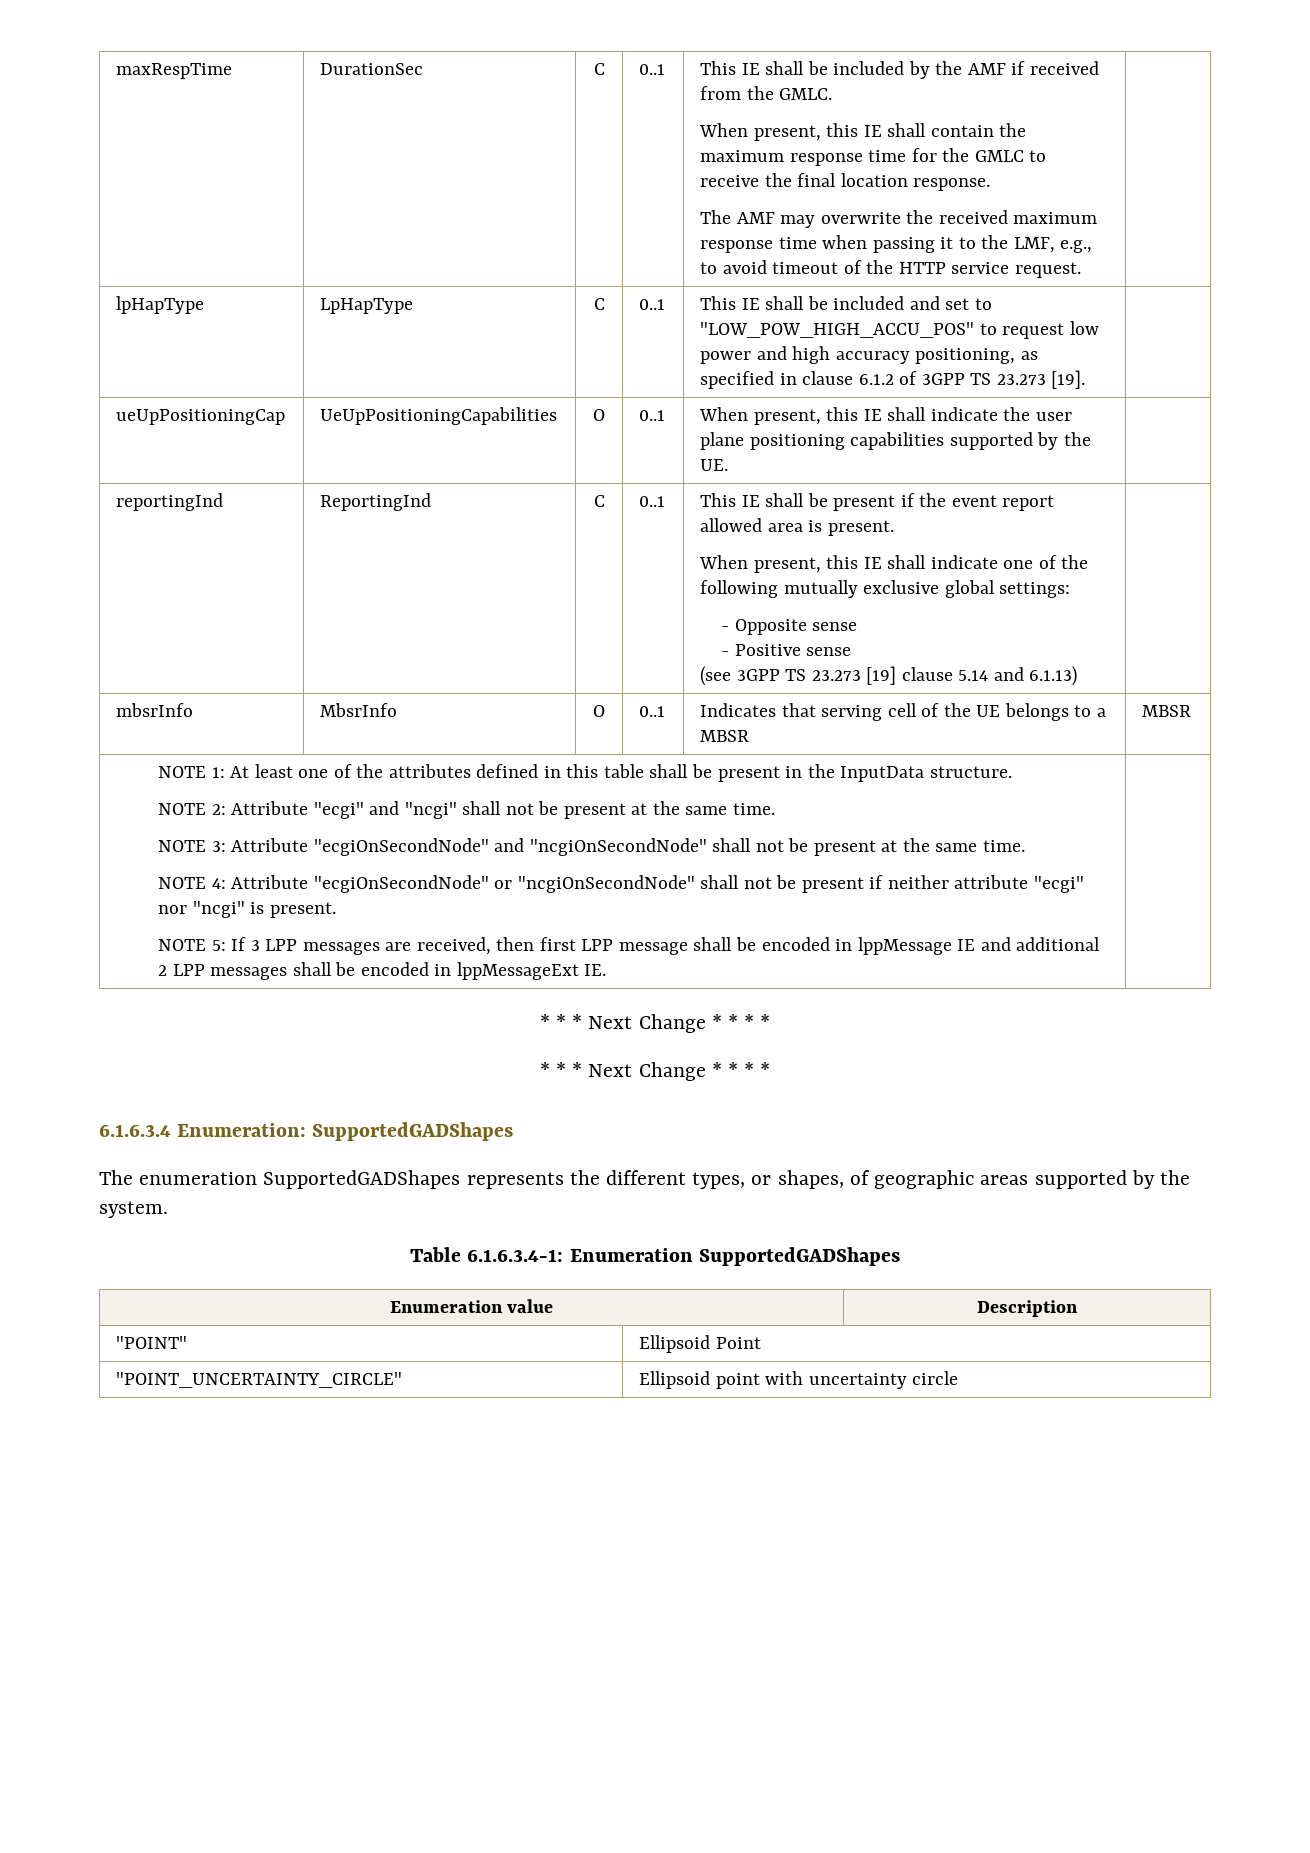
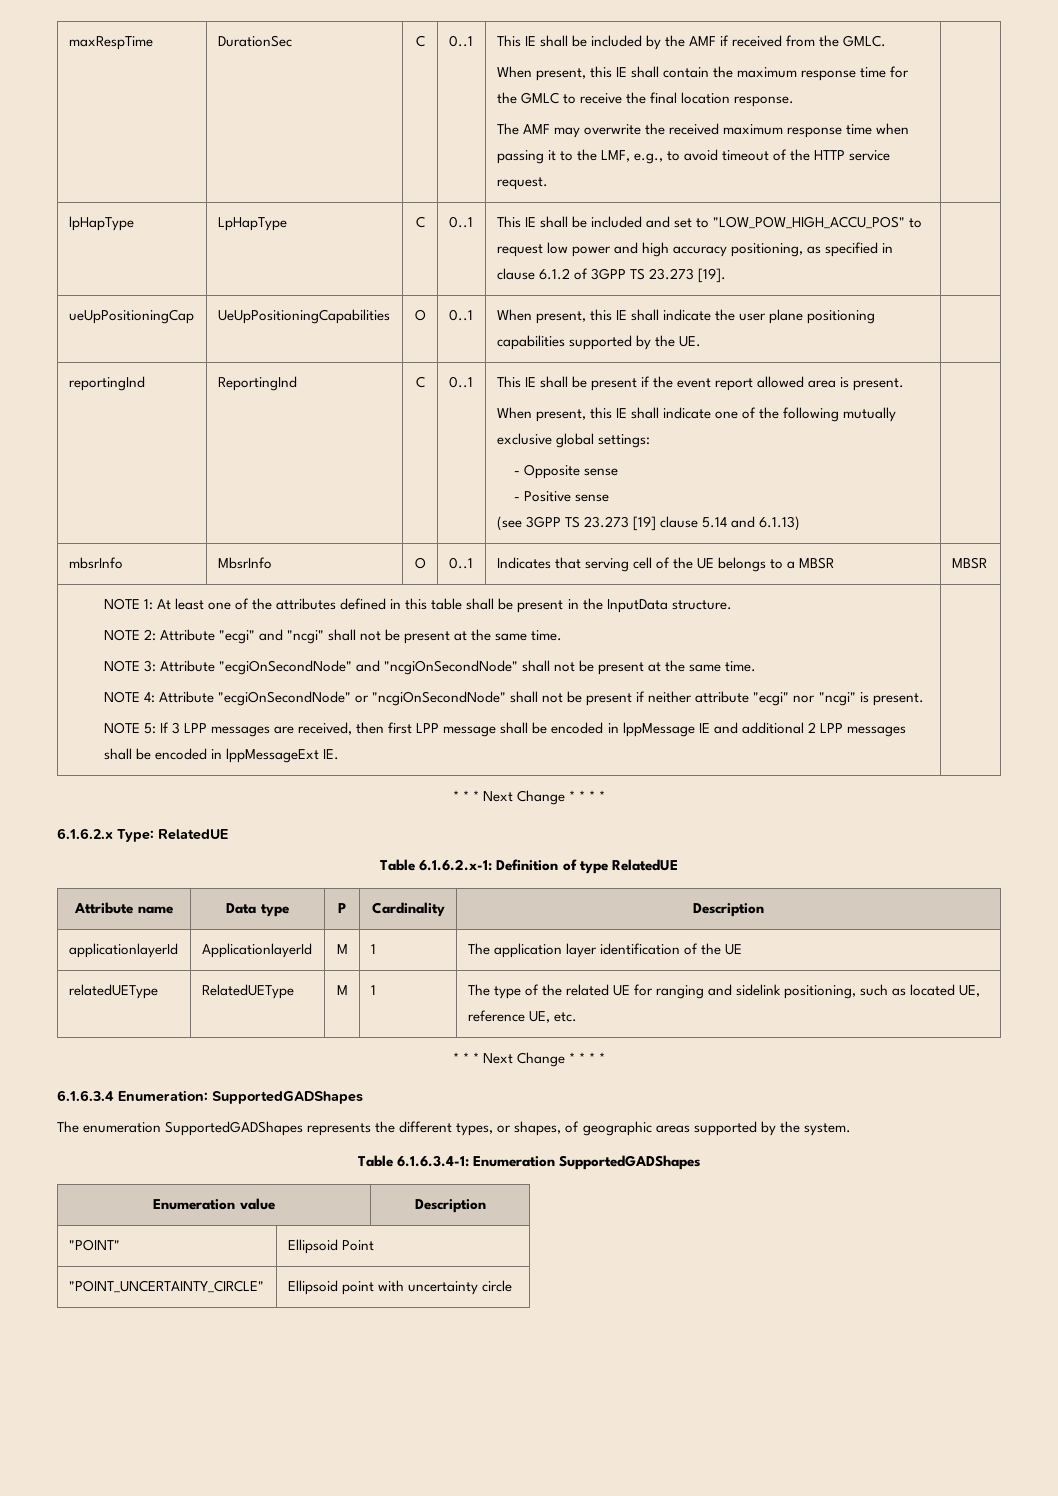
(771, 1021) none -> [57,828,228,842] [380,859,678,874] [74,902,173,914] [226,903,289,917] [338,903,346,913] [371,902,445,917] [693,903,764,917] [68,943,178,958] [201,943,312,958] [336,944,348,954] [370,944,376,954] [467,943,742,958] [68,984,158,999] [201,984,294,999] [336,985,348,995] [370,985,376,995] [467,984,981,999] [467,1010,577,1023] // 6.1.6.2.x Type: RelatedUE // Table 6.1.6.2.x-1: Definition of type RelatedUE // Attribute name | Data type | P | Cardinality | Description // applicationlayerId | ApplicationlayerId | M | 1 | The application layer identification of the UE // relatedUEType | RelatedUEType | M | 1 | The type of the related UE for ranging and sidelink positioning, such as located UE, reference UE, etc.

